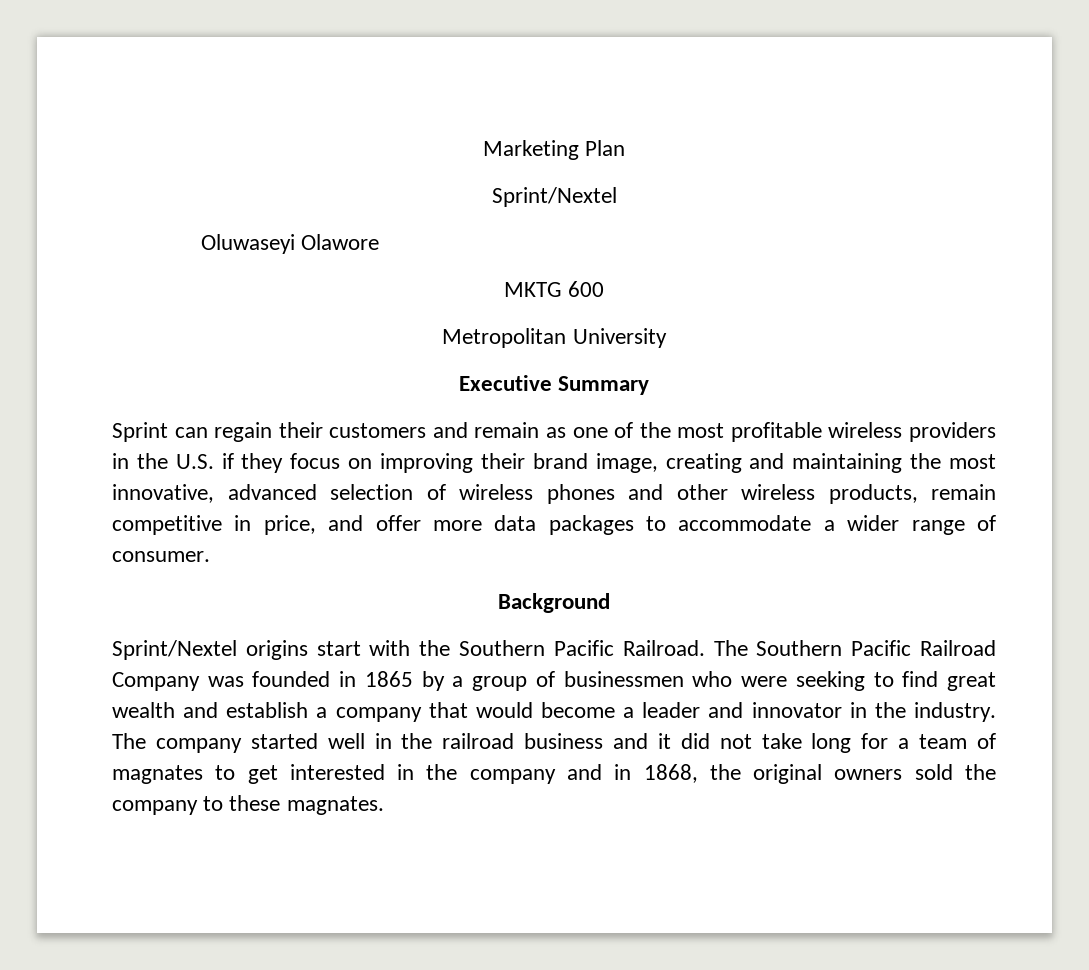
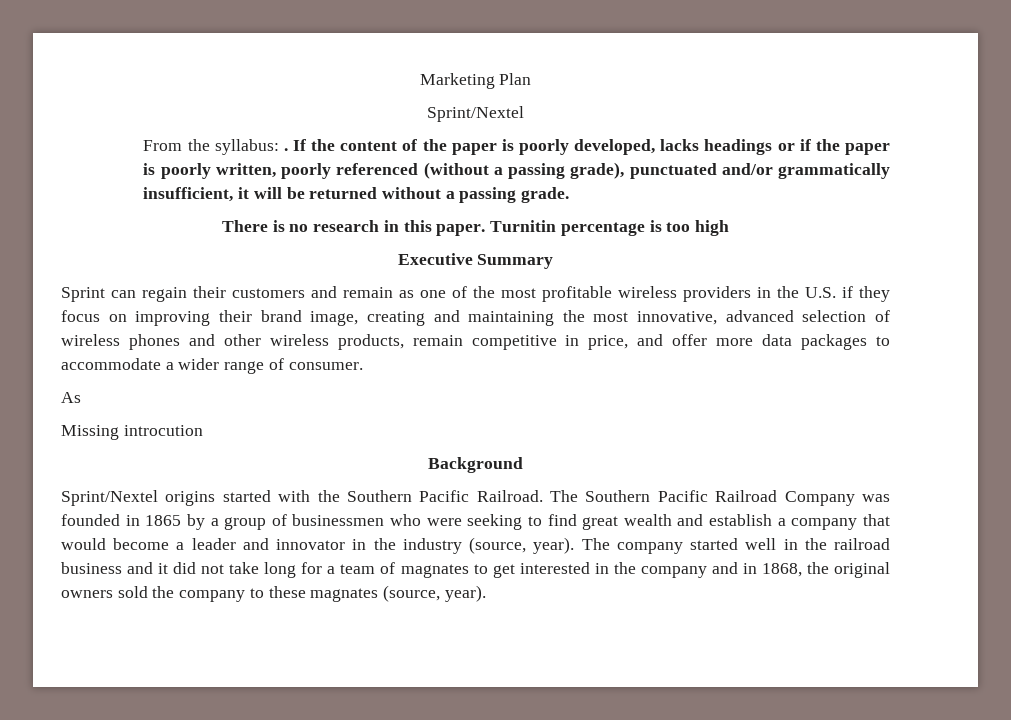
[200,234,380,254] [503,281,605,297] [442,328,667,348] Oluwaseyi Olawore // MKTG 600 // Metropolitan University -> [143,139,891,155] [143,162,891,179] [143,187,570,203] [222,220,729,236] From the syllabus: . If the content of the paper is poorly developed, lacks headings or if the paper is poorly written, poorly referenced (without a passing grade), punctuated and/or grammatically insufficient, it will be returned without a passing grade. // There is no research in this paper. Turnitin percentage is too high
(210, 556) none -> [61,392,81,403] [61,425,203,440] // As // Missing introcution
[316,641,361,656] start -> [222,490,271,502] started
[913,702,996,722] industry. -> [402,537,575,554] industry (source, year).
[286,796,384,815] magnates. -> [310,585,486,602] magnates (source, year).

